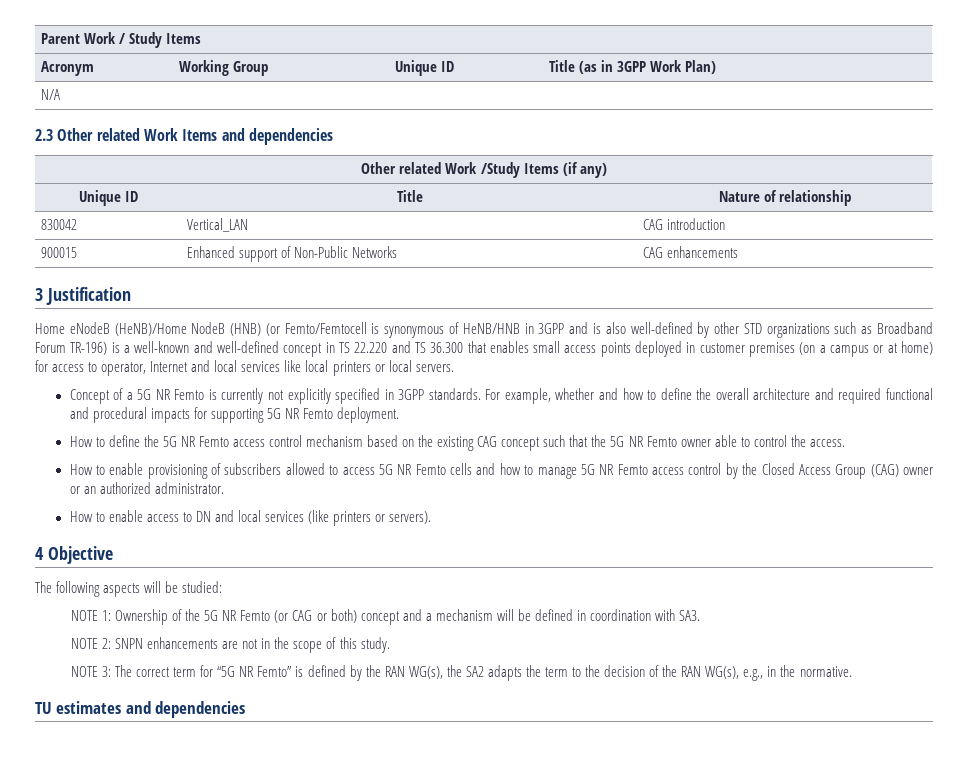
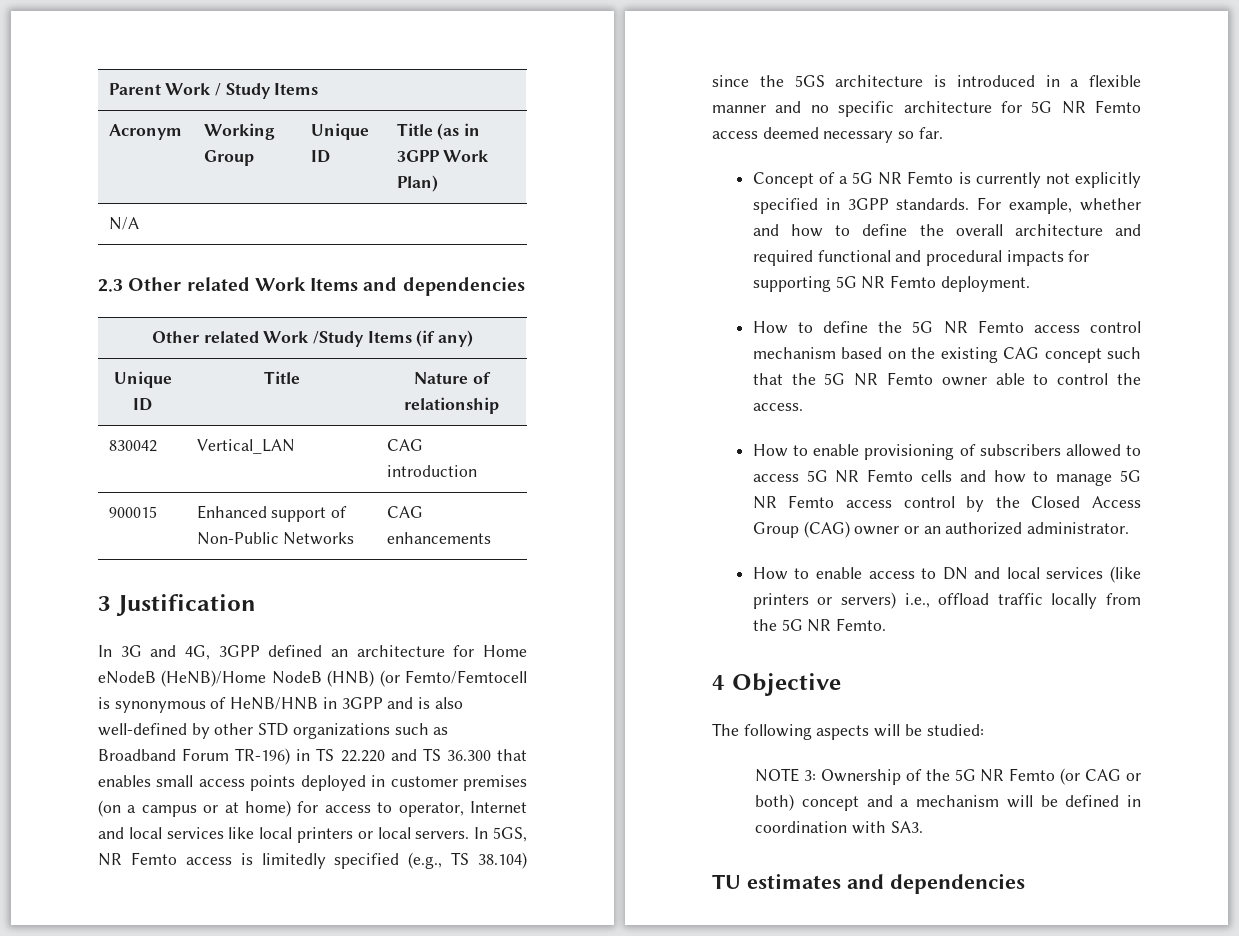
(131, 296) none -> [98,645,475,660] In 3G and 4G, 3GPP defined an architecture for
[111,341,323,357] is a well-known and well-defined concept -> (291, 756) none
(454, 368) none -> [474,827,527,842] [98,852,527,869] [712,75,1141,87] [712,100,1141,117] [712,127,943,143] In 5GS, NR Femto access is limitedly specified (e.g., TS 38.104) since the 5GS architecture is introduced in a flexible manner and no specific architecture for 5G NR Femto access deemed necessary so far.
[389,511,432,524] servers). -> [841,592,1141,609] [752,618,887,632] servers) i.e., offload traffic locally from the 5G NR Femto.
[102,610,112,621] 1: -> [804,770,817,781] 3:
[71,637,390,653] [71,665,852,681] // NOTE 2: SNPN enhancements are not in the scope of this study. // NOTE 3: The correct term for “5G NR Femto” is defined by the RAN WG(s), the SA2 adapts the term to the decision of the RAN WG(s), e.g., in the normative. -> (923, 827) none

